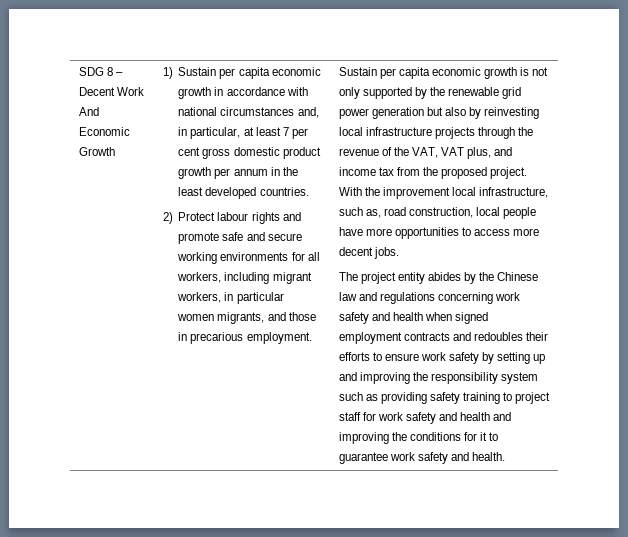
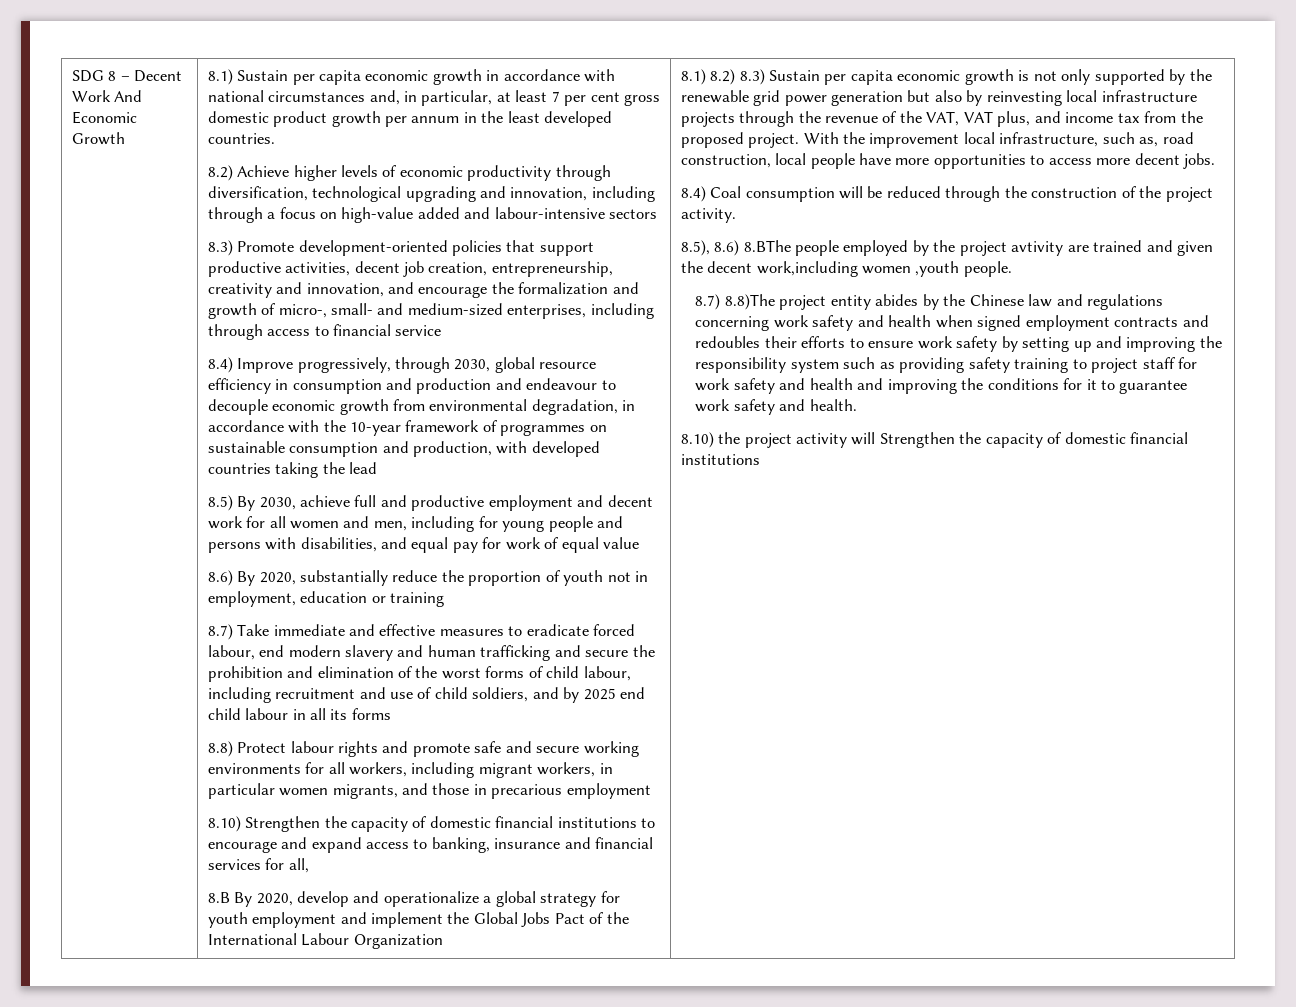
[162,67,173,79] 1) -> [207,69,233,85] 8.1)
[162,212,173,224] 2) -> [207,165,611,181] [207,186,655,202] [207,207,658,223] [207,240,594,256] [207,261,613,277] [207,282,639,298] [207,303,654,319] [207,324,442,340] [207,357,597,373] [207,378,616,394] [207,399,636,415] [207,420,607,436] [207,441,600,457] [207,462,377,478] [207,495,653,511] [207,516,624,532] [207,537,640,553] [207,570,649,586] [207,591,444,607] [207,624,636,640] [207,645,655,661] [207,666,631,682] [207,687,646,703] [207,708,391,720] [207,741,233,757] 8.2) Achieve higher levels of economic productivity through diversification, technological upgrading and innovation, including through a focus on high-value added and labour-intensive sectors // 8.3) Promote development-oriented policies that support productive activities, decent job creation, entrepreneurship, creativity and innovation, and encourage the formalization and growth of micro-, small- and medium-sized enterprises, including through access to financial service // 8.4) Improve progressively, through 2030, global resource efficiency in consumption and production and endeavour to decouple economic growth from environmental degradation, in accordance with the 10-year framework of programmes on sustainable consumption and production, with developed countries taking the lead // 8.5) By 2030, achieve full and productive employment and decent work for all women and men, including for young people and persons with disabilities, and equal pay for work of equal value // 8.6) By 2020, substantially reduce the proportion of youth not in employment, education or training // 8.7) Take immediate and effective measures to eradicate forced labour, end modern slavery and human trafficking and secure the prohibition and elimination of the worst forms of child labour, including recruitment and use of child soldiers, and by 2025 end child labour in all its forms // 8.8)
[246,332,312,344] employment. | -> [566,783,651,799] [207,816,656,832] [207,837,654,853] [207,858,309,873] [207,891,620,907] [207,912,629,928] [207,933,443,949] [680,69,765,85] employment // 8.10) Strengthen the capacity of domestic financial institutions to encourage and expand access to banking, insurance and financial services for all, // 8.B By 2020, develop and operationalize a global strategy for youth employment and implement the Global Jobs Pact of the International Labour Organization | 8.1) 8.2) 8.3)
[338,272,358,281] The -> [680,186,1213,202] [680,208,736,223] [680,240,1214,256] [680,261,1012,277] [695,294,775,310] 8.4) Coal consumption will be reduced through the construction of the project activity. // 8.5), 8.6) 8.BThe people employed by the project avtivity are trained and given the decent work,including women ,youth people. // 8.7) 8.8)The
(506, 456) none -> [680,432,1189,448] [680,454,760,465] // 8.10) the project activity will Strengthen the capacity of domestic financial institutions

